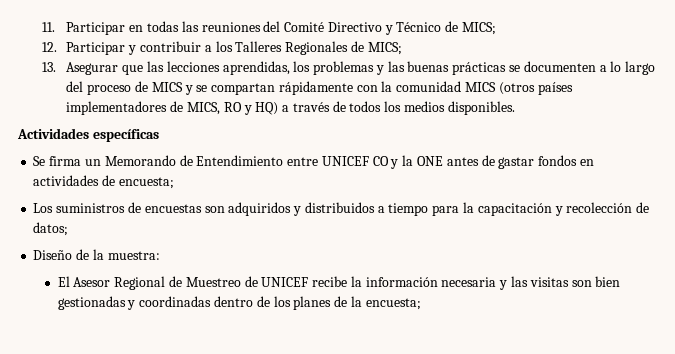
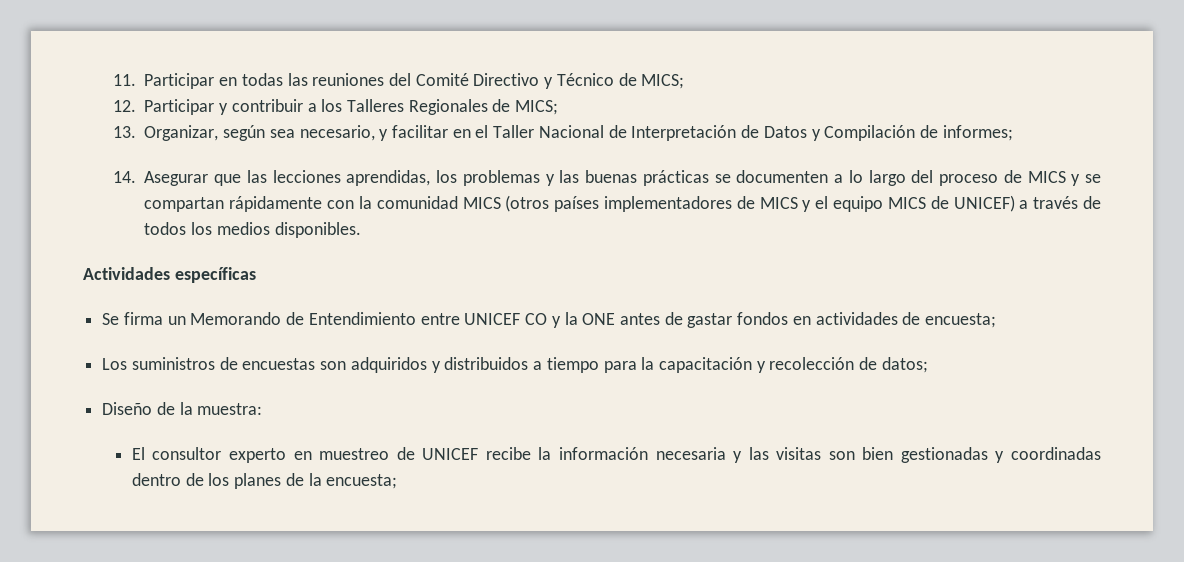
(57, 67) none -> [144,125,1013,141] [112,171,136,183] Organizar, según sea necesario, y facilitar en el Taller Nacional de Interpretación de Datos y Compilación de informes; // 14.
[186,102,279,115] MICS, RO y HQ) -> [759,195,1015,212] MICS y el equipo MICS de UNICEF)
[73,276,241,290] Asesor Regional de Muestreo -> [152,447,390,463] consultor experto en muestreo

